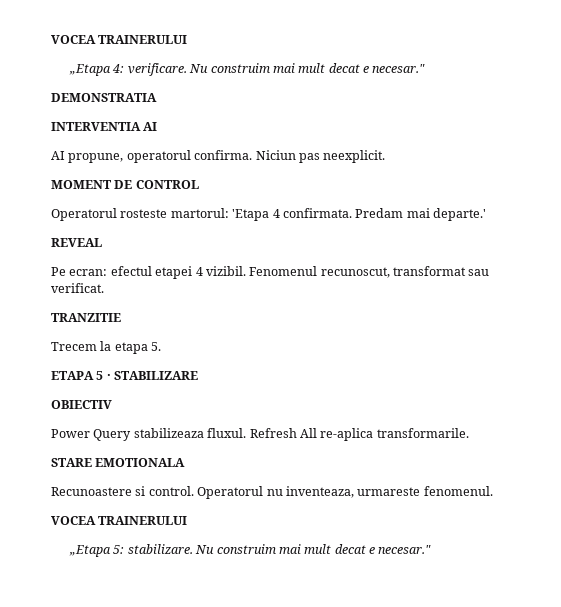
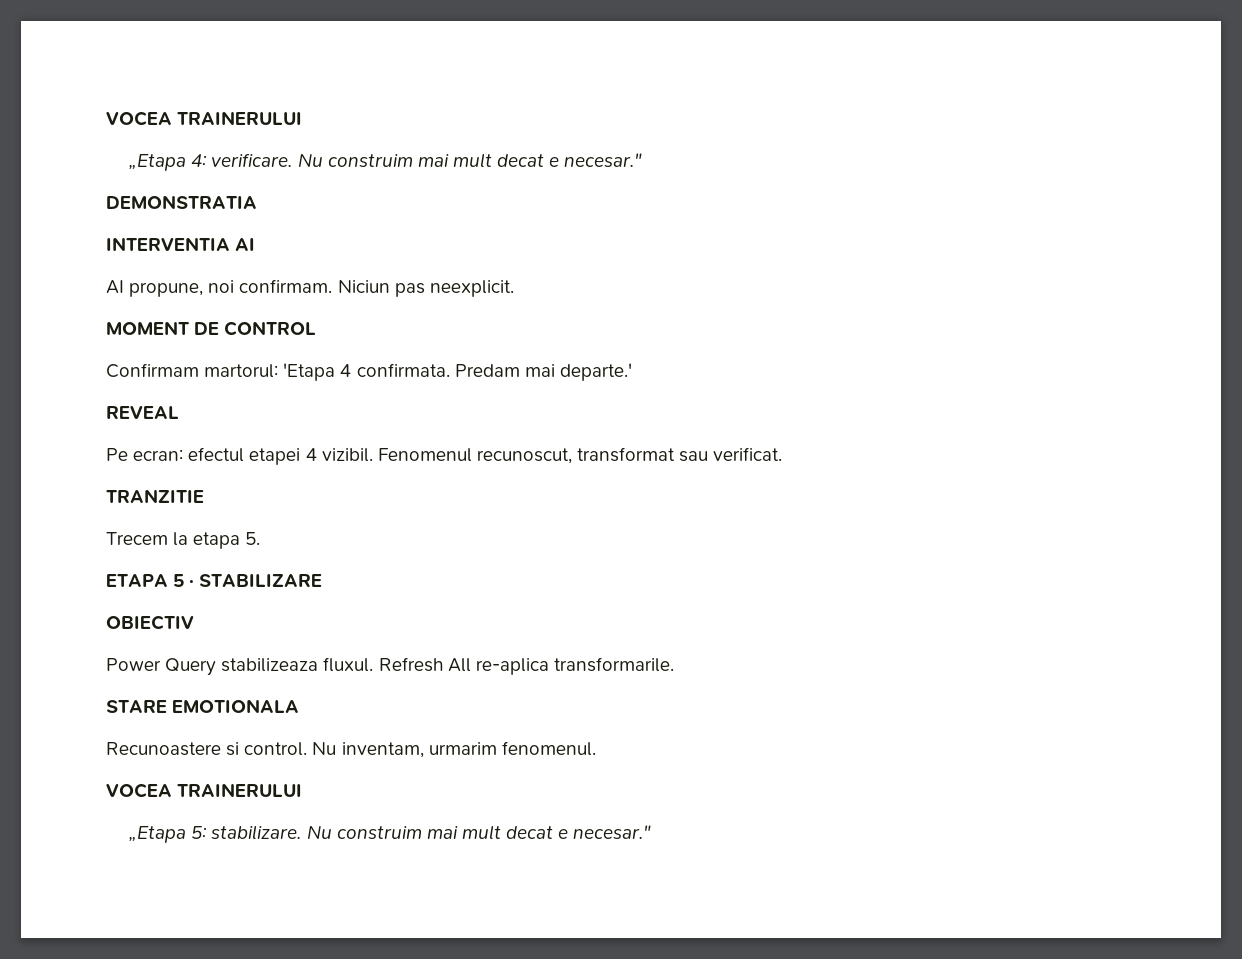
[126,150,253,163] operatorul confirma. -> [208,279,333,293] noi confirmam.
[51,208,168,221] Operatorul rosteste -> [106,363,199,378] Confirmam
[197,486,421,499] Operatorul nu inventeaza, urmareste -> [312,742,497,758] Nu inventam, urmarim

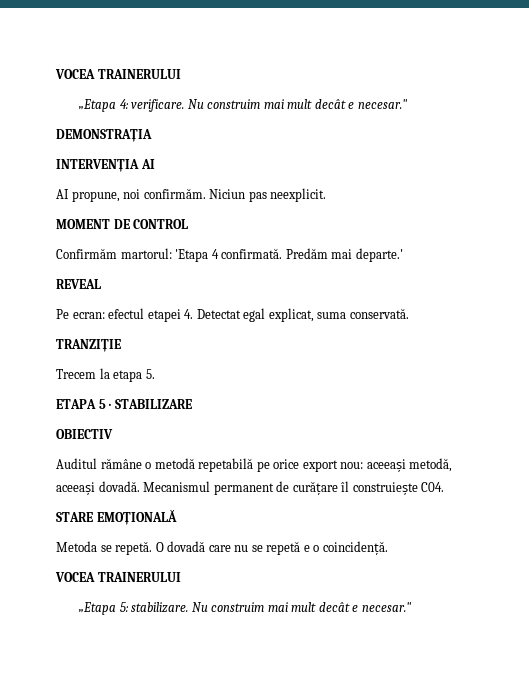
[497,154,545,167] decat -> [314,99,346,109] decât
[106,195,257,209] [106,237,230,251] DEMONSTRATIA // INTERVENTIA -> [56,129,152,142] [56,159,139,172] DEMONSTRAȚIA // INTERVENȚIA
[239,279,333,293] confirmam. -> [143,188,206,199] confirmăm.
[106,363,199,378] Confirmam -> [56,248,117,259] Confirmăm
[356,363,520,377] confirmata. Predam -> [221,248,328,259] confirmată. Predăm
[305,447,783,464] [106,489,204,503] 4 vizibil. Fenomenul recunoscut, transformat sau verificat. // TRANZITIE -> [184,308,409,322] [56,339,121,352] 4. Detectat egal explicat, suma conservată. // TRANZIȚIE
[106,657,674,676] [106,699,300,713] [106,741,596,758] Power Query stabilizeaza fluxul. Refresh All re-aplica transformarile. // STARE EMOTIONALA // Recunoastere si control. Nu inventam, urmarim fenomenul. -> [56,458,453,472] [56,481,445,495] [56,509,177,525] [56,541,388,555] Auditul rămâne o metodă repetabilă pe orice export nou: aceeași metodă, aceeași dovadă. Mecanismul permanent de curățare îl construiește C04. // STARE EMOȚIONALĂ // Metoda se repetă. O dovadă care nu se repetă e o coincidență.
[506,826,554,839] decat -> [318,602,350,612] decât

